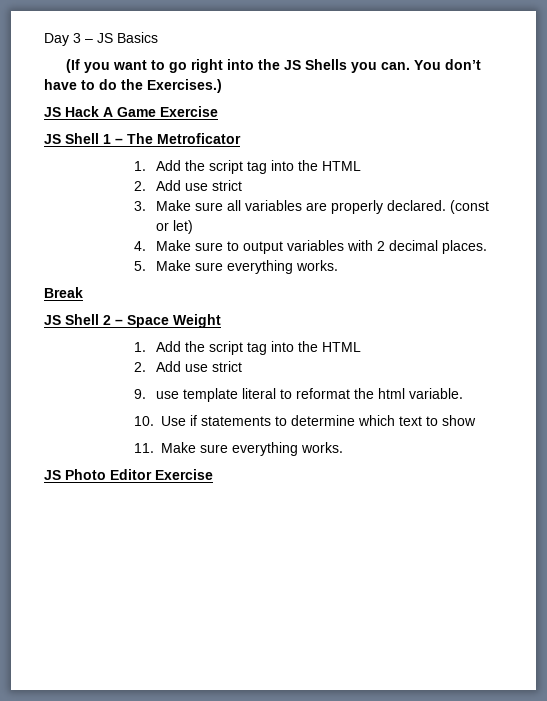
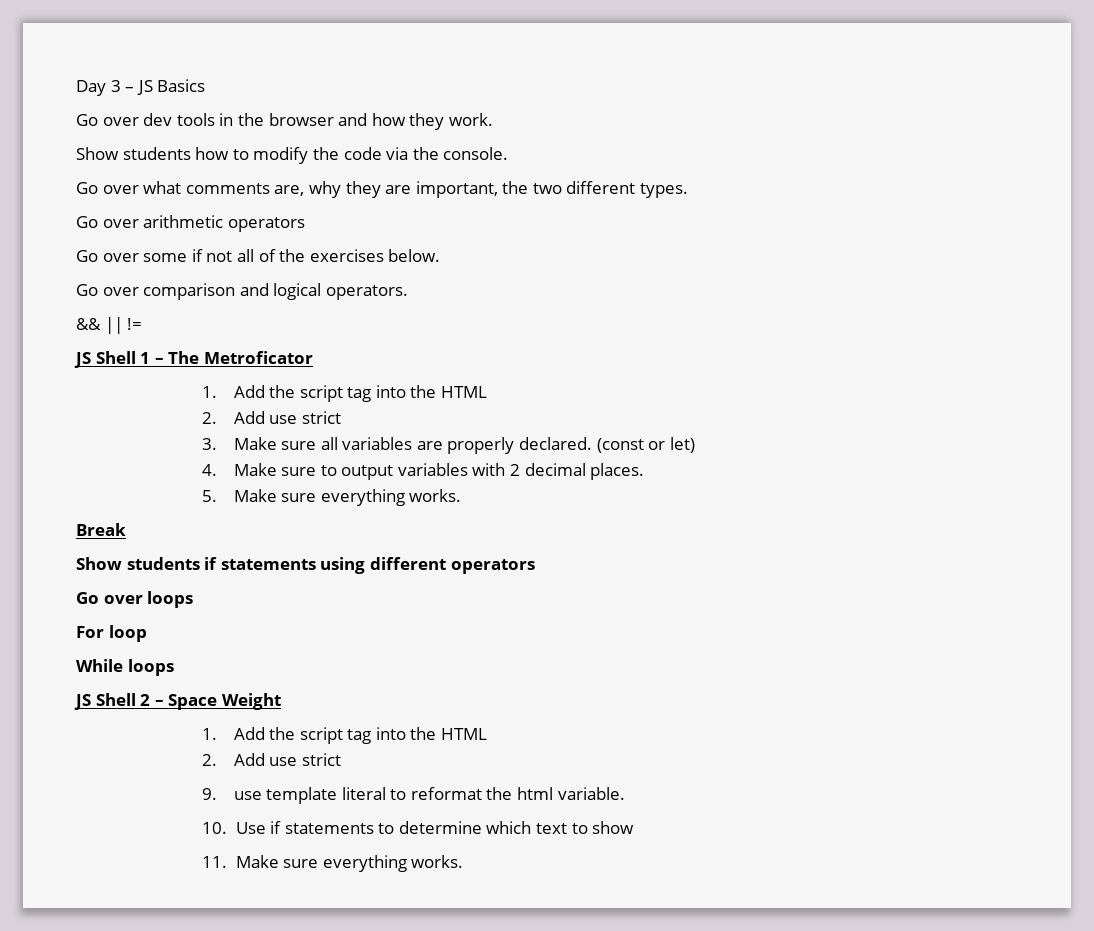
[66,59,482,73] [44,79,222,93] [44,106,218,117] (If you want to go right into the JS Shells you can. You don’t have to do the Exercises.) // JS Hack A Game Exercise -> [76,113,493,130] [76,147,509,164] [76,181,689,198] [76,215,305,232] [76,249,441,262] [76,283,408,300] [76,317,143,334] Go over dev tools in the browser and how they work. // Show students how to modify the code via the console. // Go over what comments are, why they are important, the two different types. // Go over arithmetic operators // Go over some if not all of the exercises below. // Go over comparison and logical operators. // && || !=
(83, 292) none -> [76,557,535,574] [76,591,194,608] [76,625,147,642] [76,659,174,676] // Show students if statements using different operators // Go over loops // For loop // While loops
[44,469,213,480] // JS Photo Editor Exercise -> (464, 861) none

